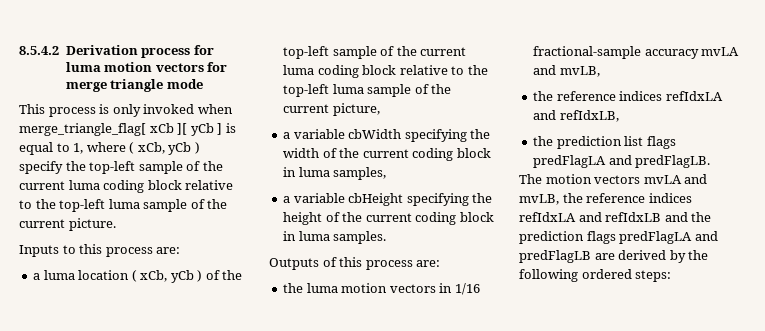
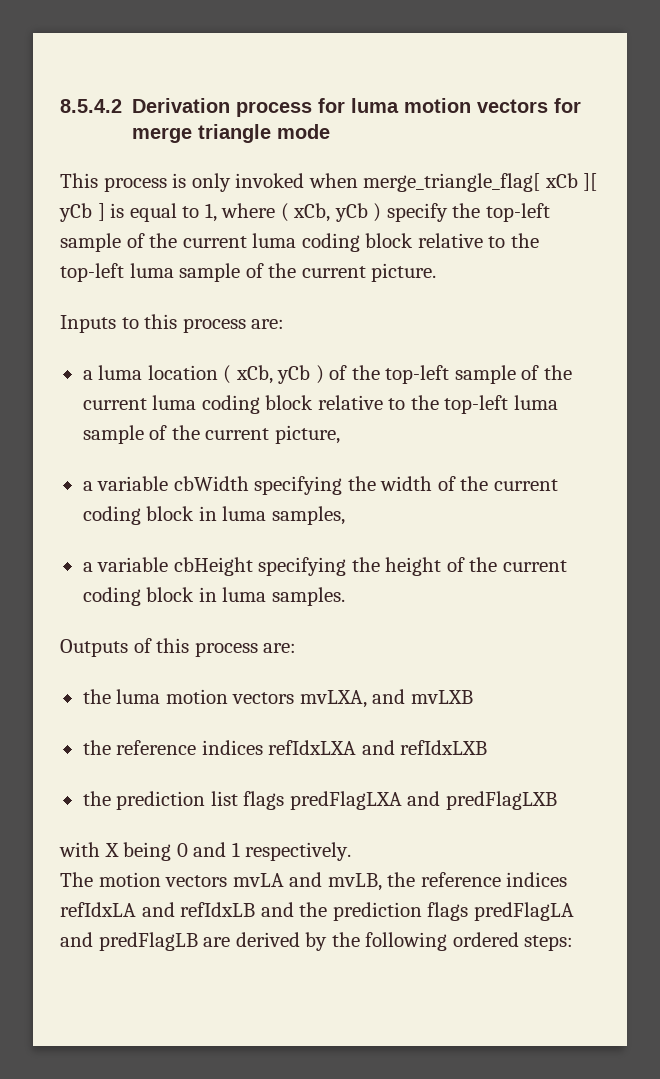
[439,283,480,295] [533,46,740,59] [533,65,600,77] [533,91,723,101] [533,110,619,122] in 1/16 fractional-sample accuracy mvLA and mvLB, // the reference indices refIdxLA and refIdxLB, -> [299,689,473,708] [82,740,488,755] mvLXA, and mvLXB // the reference indices refIdxLXA and refIdxLXB
[533,155,711,168] predFlagLA and predFlagLB. -> [289,791,557,810] [59,842,352,861] predFlagLXA and predFlagLXB // with X being 0 and 1 respectively.

